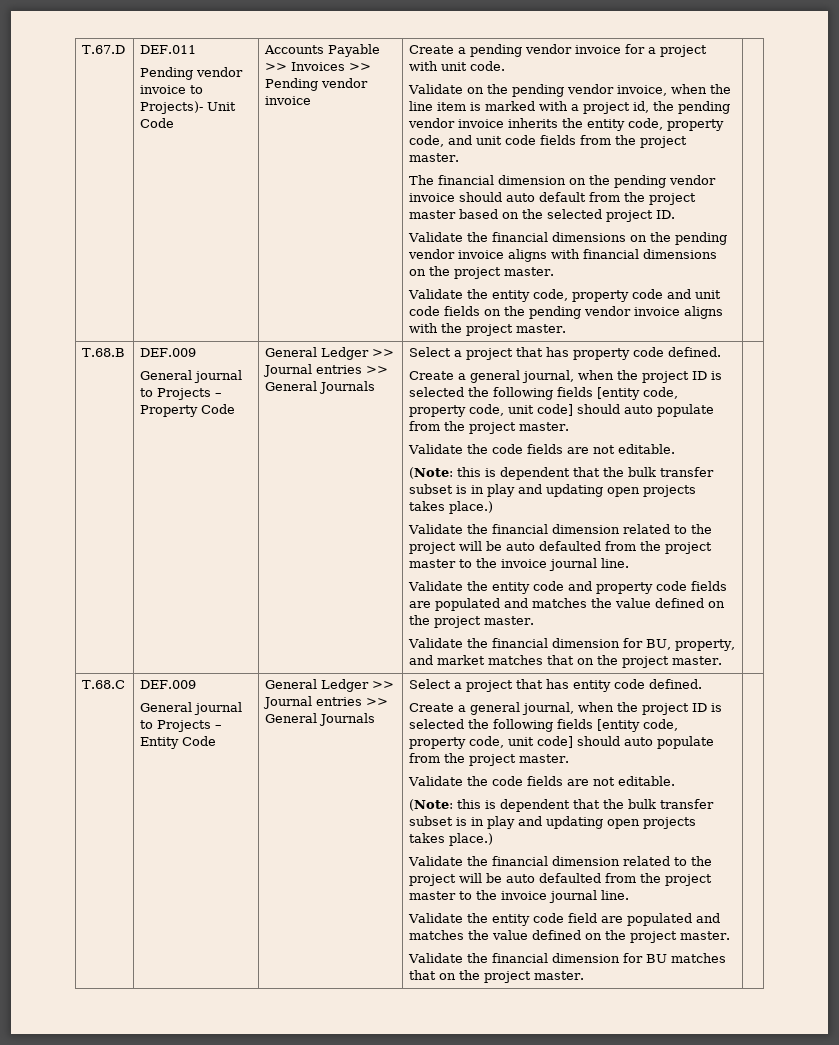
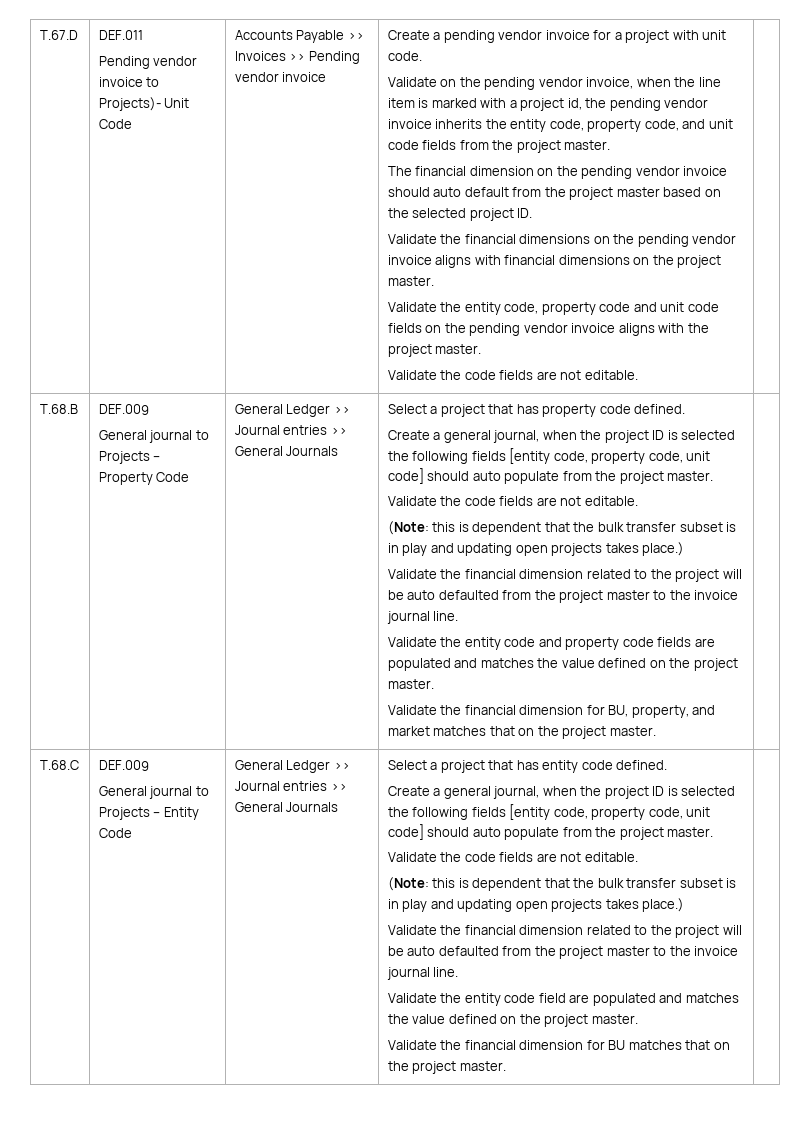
(567, 328) none -> [387,370,638,380] // Validate the code fields are not editable.

